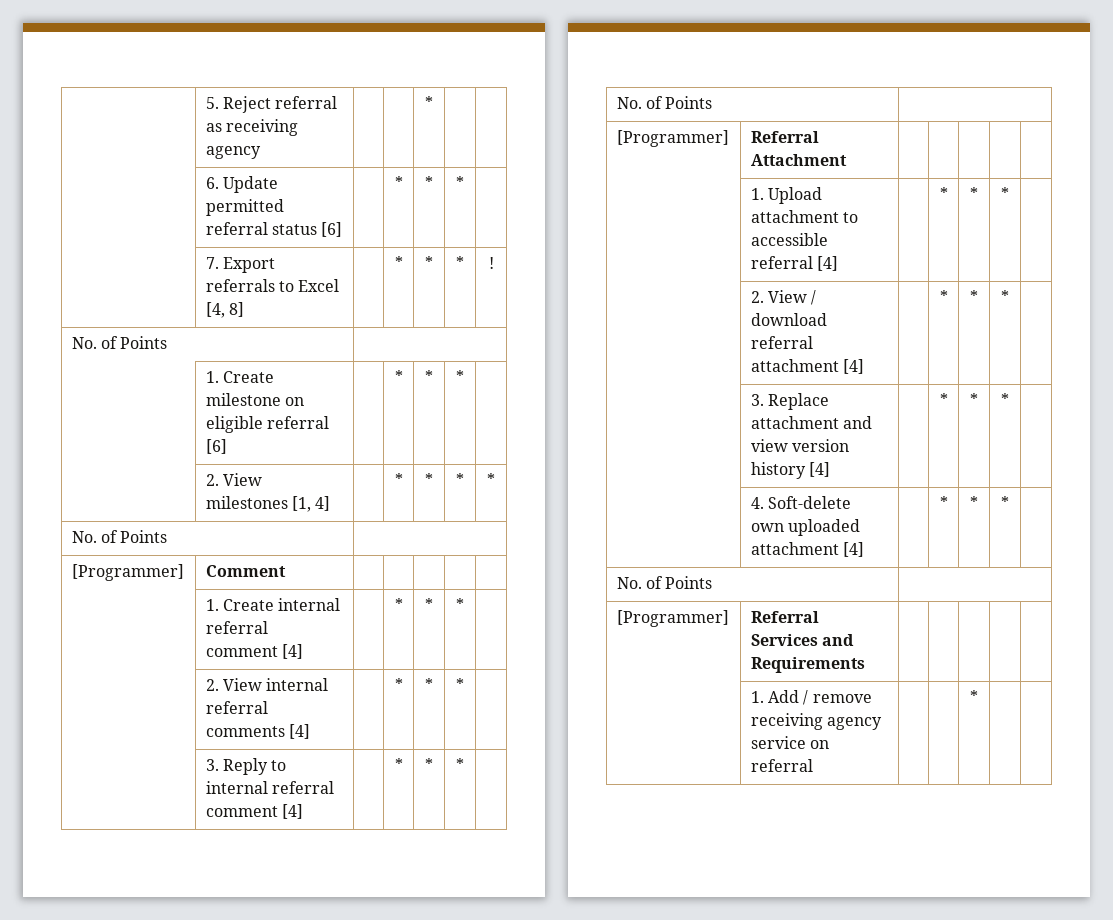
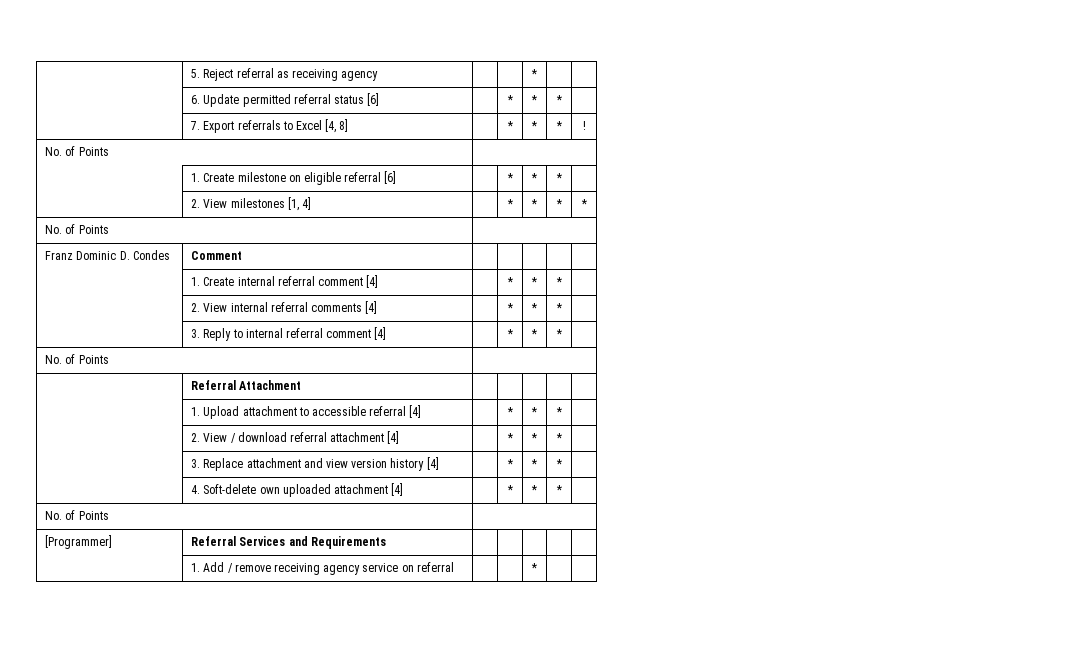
[71,564,184,581] [Programmer] -> [45,250,170,260] Franz Dominic D. Condes
[616,130,729,147] [Programmer] -> (109, 359) none

